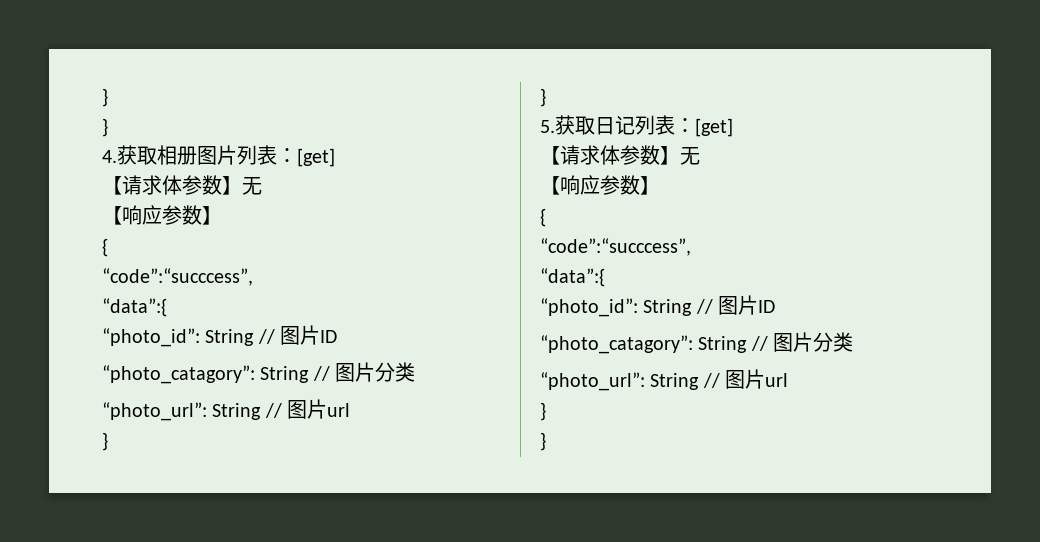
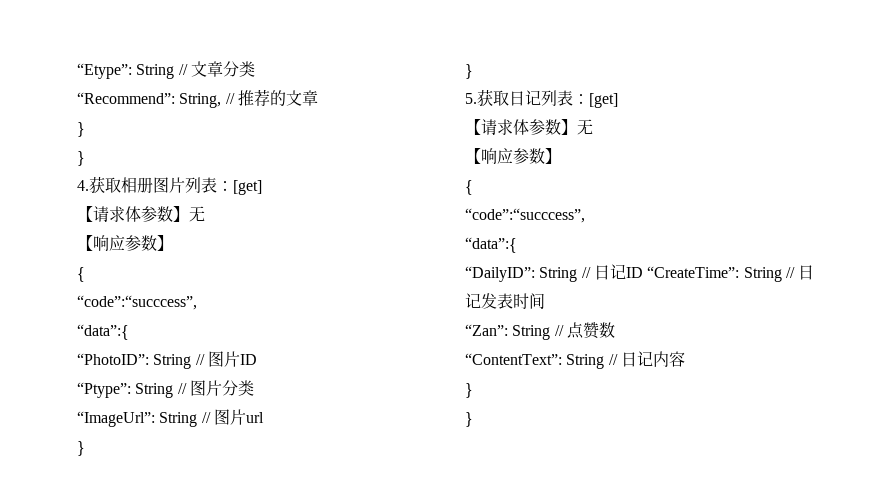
(102, 97) none -> [77,61,255,79] [77,89,318,108] “Etype”: String // 文章分类 // “Recommend”: String, // 推荐的文章 //
[102,325,338,347] [102,362,416,384] [102,402,207,421] “photo_id”: String // 图片ID // “photo_catagory”: String // 图片分类 // “photo_url”: -> [77,351,257,369] [77,380,254,398] [77,411,155,427] “PhotoID”: String // 图片ID // “Ptype”: String // 图片分类 // “ImageUrl”:
[540,295,776,317] [540,332,854,354] [540,369,789,391] “photo_id”: String // 图片ID // “photo_catagory”: String // 图片分类 // “photo_url”: String // 图片url -> [465,264,815,282] [465,293,545,309] [465,321,615,340] [465,351,685,369] “DailyID”: String // 日记ID “CreateTime”: String // 日记发表时间 // “Zan”: String // 点赞数 // “ContentText”: String // 日记内容

